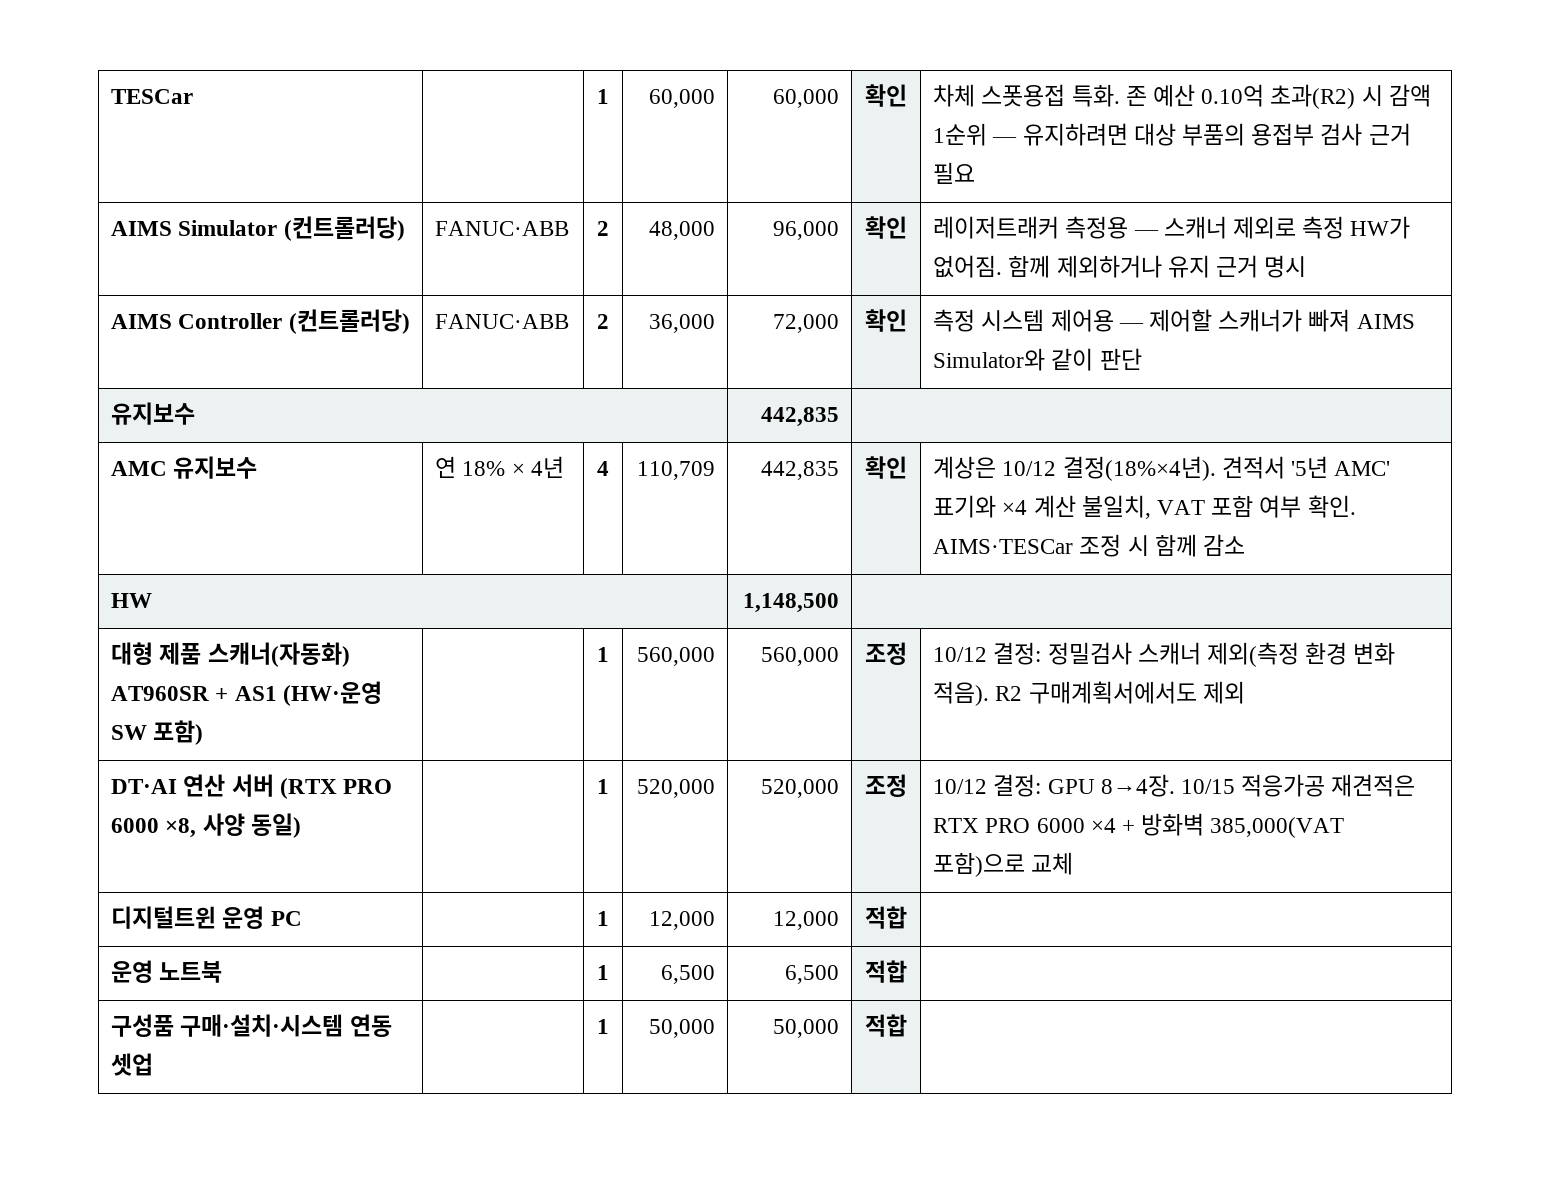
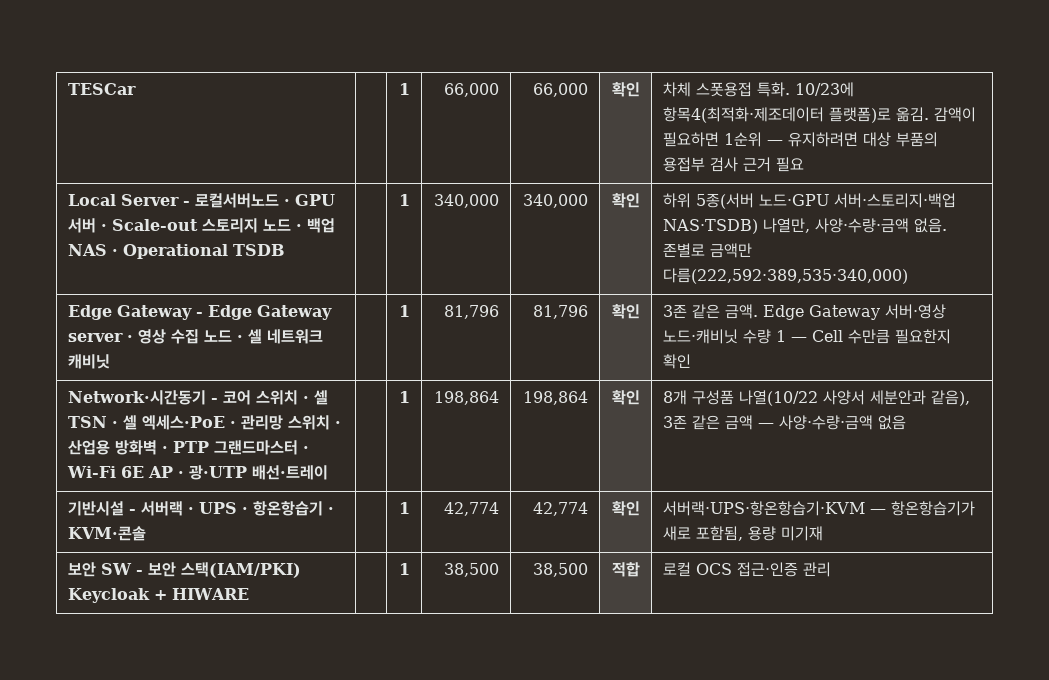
[648,89,715,108] [772,89,839,108] 60,000 | 60,000 -> [444,83,500,97] [533,83,589,97] 66,000 | 66,000
[1125,84,1431,109] 존 예산 0.10억 초과(R2) 시 감액 -> [794,82,854,97] [662,107,976,123] [662,132,719,147] 10/23에 항목4(최적화·제조데이터 플랫폼)로 옮김. 감액이 필요하면
[111,216,405,241] [435,221,570,236] [597,221,609,236] [648,221,715,240] [772,221,839,240] [865,216,907,239] [933,216,1411,239] [933,255,1307,278] [111,309,410,334] [435,314,570,329] [597,314,609,329] [648,314,715,333] [772,314,839,333] [865,309,907,332] [933,309,1415,332] [933,348,1142,371] [111,402,196,425] [760,407,839,427] [111,456,258,479] [435,456,564,478] [597,461,609,476] [636,461,715,480] [760,461,839,480] [865,456,907,479] [933,456,1391,481] [933,495,1356,519] [933,534,1245,557] [111,593,153,608] [742,593,839,613] [111,642,350,667] [111,681,382,706] [111,720,204,745] [597,647,609,662] [636,647,715,666] [760,647,839,666] [865,642,907,665] [933,642,1396,667] [933,681,1245,706] [111,774,392,799] [111,813,301,838] [597,779,609,794] [636,779,715,798] [760,779,839,798] [865,774,907,797] [933,774,1416,797] [933,813,1345,838] [933,852,1074,877] [111,906,302,929] [597,911,609,926] [648,911,715,930] [772,911,839,930] [865,906,907,929] [111,960,223,983] [597,965,609,980] [660,965,715,984] [784,965,839,984] [865,960,907,983] [111,1014,392,1037] [111,1053,154,1076] [597,1019,609,1034] [648,1019,715,1038] [772,1019,839,1038] [865,1014,907,1037] AIMS Simulator (컨트롤러당) | FANUC·ABB | 2 | 48,000 | 96,000 | 확인 | 레이저트래커 측정용 — 스캐너 제외로 측정 HW가 없어짐. 함께 제외하거나 유지 근거 명시 // AIMS Controller (컨트롤러당) | FANUC·ABB | 2 | 36,000 | 72,000 | 확인 | 측정 시스템 제어용 — 제어할 스캐너가 빠져 AIMS Simulator와 같이 판단 // 유지보수 | 442,835 | // AMC 유지보수 | 연 18% × 4년 | 4 | 110,709 | 442,835 | 확인 | 계상은 10/12 결정(18%×4년). 견적서 '5년 AMC' 표기와 ×4 계산 불일치, VAT 포함 여부 확인. AIMS·TESCar 조정 시 함께 감소 // HW | 1,148,500 | // 대형 제품 스캐너(자동화) AT960SR + AS1 (HW·운영 SW 포함) | | 1 | 560,000 | 560,000 | 조정 | 10/12 결정: 정밀검사 스캐너 제외(측정 환경 변화 적음). R2 구매계획서에서도 제외 // DT·AI 연산 서버 (RTX PRO 6000 ×8, 사양 동일) | | 1 | 520,000 | 520,000 | 조정 | 10/12 결정: GPU 8→4장. 10/15 적응가공 재견적은 RTX PRO 6000 ×4 + 방화벽 385,000(VAT 포함)으로 교체 // 디지털트윈 운영 PC | | 1 | 12,000 | 12,000 | 적합 | // 운영 노트북 | | 1 | 6,500 | 6,500 | 적합 | // 구성품 구매·설치·시스템 연동 셋업 | | 1 | 50,000 | 50,000 | 적합 | -> [67,193,335,208] [67,218,335,233] [67,244,285,259] [398,194,410,206] [434,194,500,208] [523,194,589,208] [611,193,640,208] [662,193,956,209] [662,218,947,234] [662,243,752,258] [662,268,908,284] [67,305,332,320] [67,329,323,344] [67,354,110,369] [398,305,410,317] [444,305,500,319] [533,305,589,319] [611,304,640,319] [662,304,946,320] [662,329,951,344] [662,354,691,369] [67,390,328,405] [67,415,341,430] [67,440,309,455] [66,465,328,480] [398,391,410,403] [434,391,500,405] [523,391,589,405] [611,390,640,405] [662,390,970,406] [662,415,906,430] [67,501,334,516] [67,526,146,541] [398,502,410,514] [444,502,500,516] [533,502,589,516] [611,501,640,516] [662,501,975,516] [662,526,823,541] [67,562,301,578] [67,588,249,603] [398,563,410,575] [444,563,500,577] [533,563,589,577] [611,562,640,577] [662,562,831,577] Local Server - 로컬서버노드 · GPU 서버 · Scale-out 스토리지 노드 · 백업 NAS · Operational TSDB | | 1 | 340,000 | 340,000 | 확인 | 하위 5종(서버 노드·GPU 서버·스토리지·백업 NAS·TSDB) 나열만, 사양·수량·금액 없음. 존별로 금액만 다름(222,592·389,535·340,000) // Edge Gateway - Edge Gateway server · 영상 수집 노드 · 셀 네트워크 캐비닛 | | 1 | 81,796 | 81,796 | 확인 | 3존 같은 금액. Edge Gateway 서버·영상 노드·캐비닛 수량 1 — Cell 수만큼 필요한지 확인 // Network·시간동기 - 코어 스위치 · 셀 TSN · 셀 엑세스·PoE · 관리망 스위치 · 산업용 방화벽 · PTP 그랜드마스터 · Wi-Fi 6E AP · 광·UTP 배선·트레이 | | 1 | 198,864 | 198,864 | 확인 | 8개 구성품 나열(10/22 사양서 세분안과 같음), 3존 같은 금액 — 사양·수량·금액 없음 // 기반시설 - 서버랙 · UPS · 항온항습기 · KVM·콘솔 | | 1 | 42,774 | 42,774 | 확인 | 서버랙·UPS·항온항습기·KVM — 항온항습기가 새로 포함됨, 용량 미기재 // 보안 SW - 보안 스택(IAM/PKI) Keycloak + HIWARE | | 1 | 38,500 | 38,500 | 적합 | 로컬 OCS 접근·인증 관리

